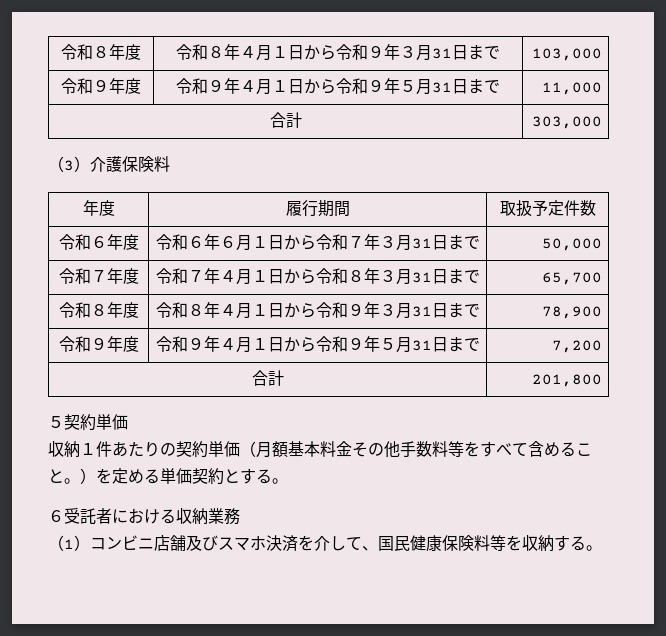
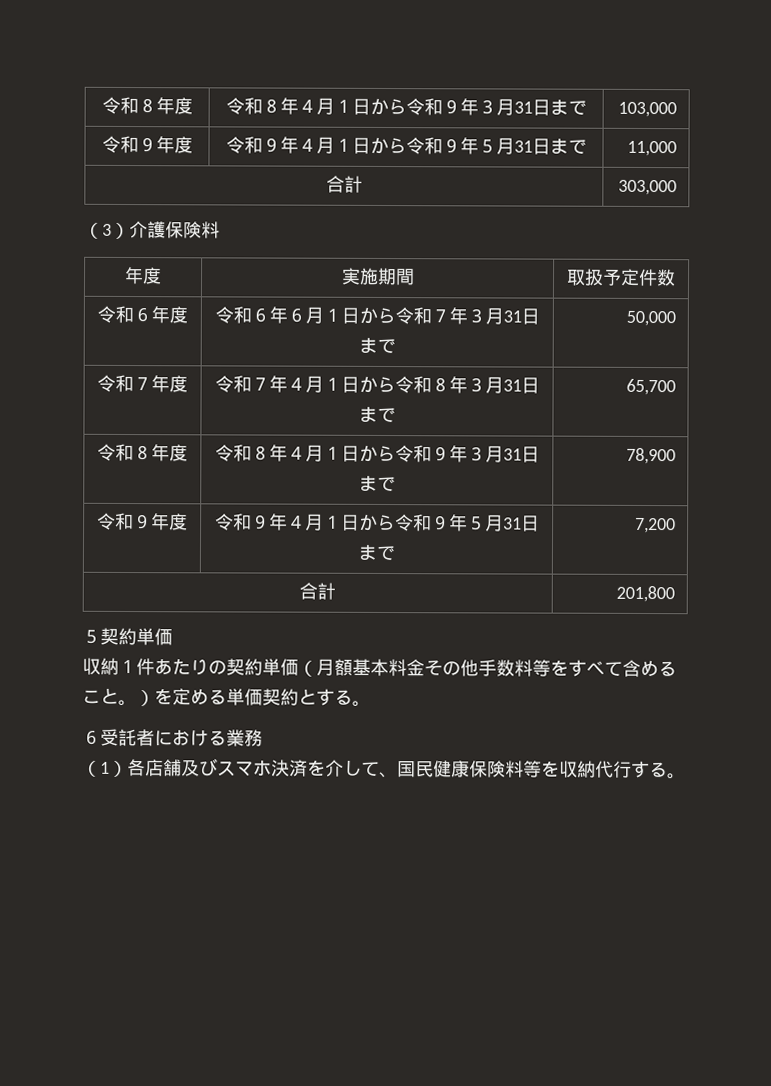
[285,200,318,217] 履行 -> [340,267,379,285] 実施
[176,508,208,525] 収納 -> (227, 738) none
[90,535,154,550] コンビニ -> [127,759,146,777] 各
(554, 543) none -> [595,760,632,778] 代行

